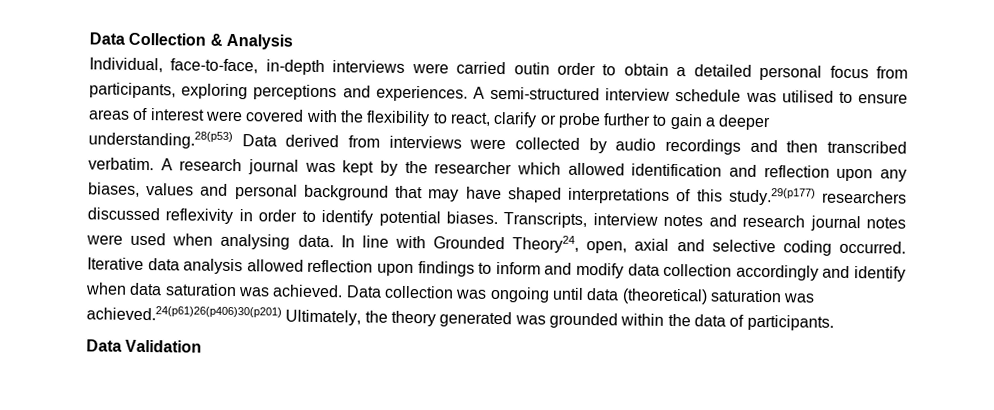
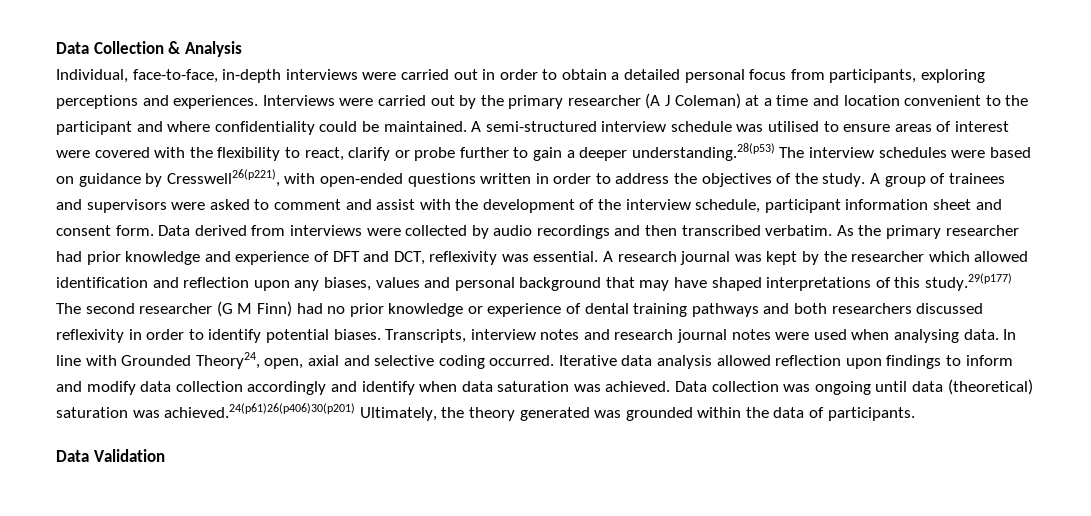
[513,62,550,75] outin -> [453,69,496,80] out in
(468, 93) none -> [262,93,1029,109] [56,121,467,135] Interviews were carried out by the primary researcher (A J Coleman) at a time and location convenient to the participant and where confidentiality could be maintained.
(233, 139) none -> [779,147,1031,158] [56,169,1005,187] [56,199,1002,213] [56,225,154,236] The interview schedules were based on guidance by Cresswell26(p221), with open-ended questions written in order to address the objectives of the study. A group of trainees and supervisors were asked to comment and assist with the development of the interview schedule, participant information sheet and consent form.
(154, 164) none -> [836,225,1019,239] [56,251,599,265] As the primary researcher had prior knowledge and experience of DFT and DCT, reflexivity was essential.
(816, 196) none -> [56,301,828,317] The second researcher (G M Finn) had no prior knowledge or experience of dental training pathways and both

